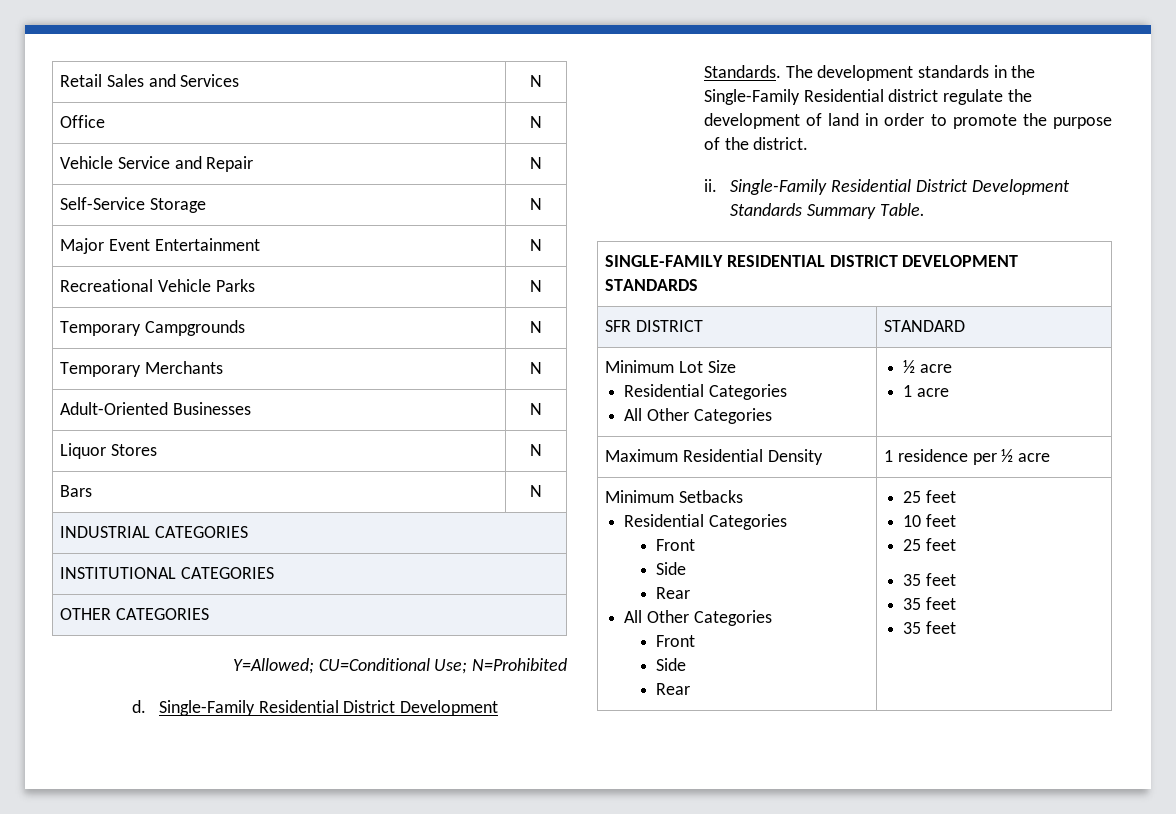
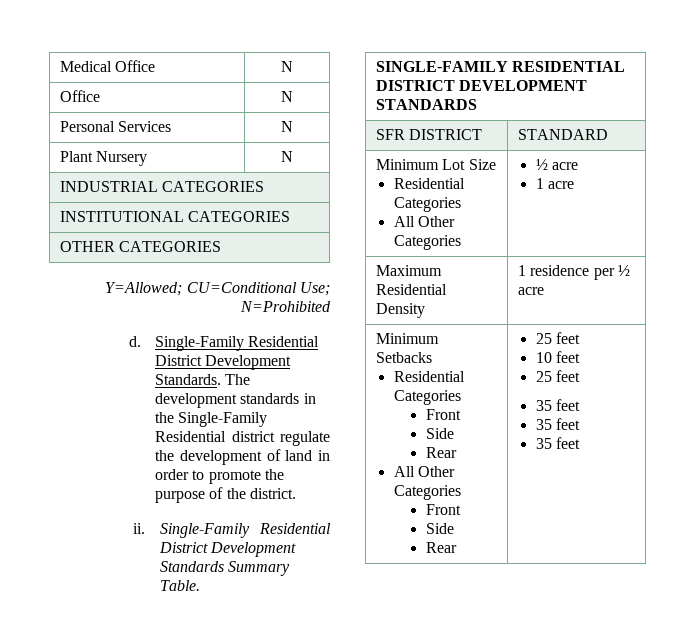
[60,74,240,87] Retail Sales and Services -> [60,60,156,72] Medical Office
[60,156,254,172] [530,157,542,169] [60,197,206,213] [530,198,542,210] [60,238,260,254] [530,239,542,251] [60,279,255,292] [530,280,542,292] [60,320,245,336] [530,321,542,333] [60,361,223,377] [530,362,542,374] [60,402,251,415] [530,403,542,415] [60,443,157,459] [530,444,542,456] [60,485,93,497] Vehicle Service and Repair | N // Self-Service Storage | N // Major Event Entertainment | N // Recreational Vehicle Parks | N // Temporary Campgrounds | N // Temporary Merchants | N // Adult-Oriented Businesses | N // Liquor Stores | N // Bars -> [60,121,172,132] [281,121,293,132] [60,151,148,166] Personal Services | N // Plant Nursery

